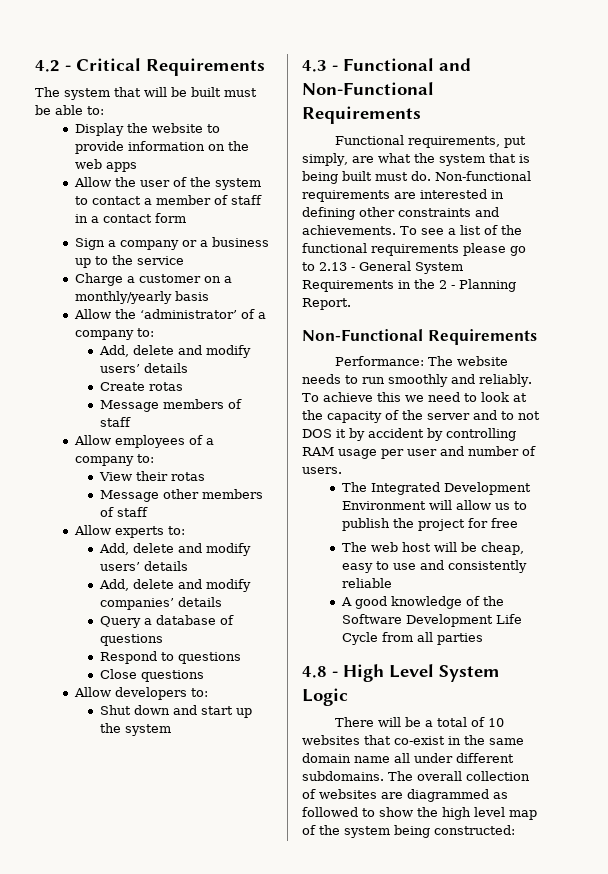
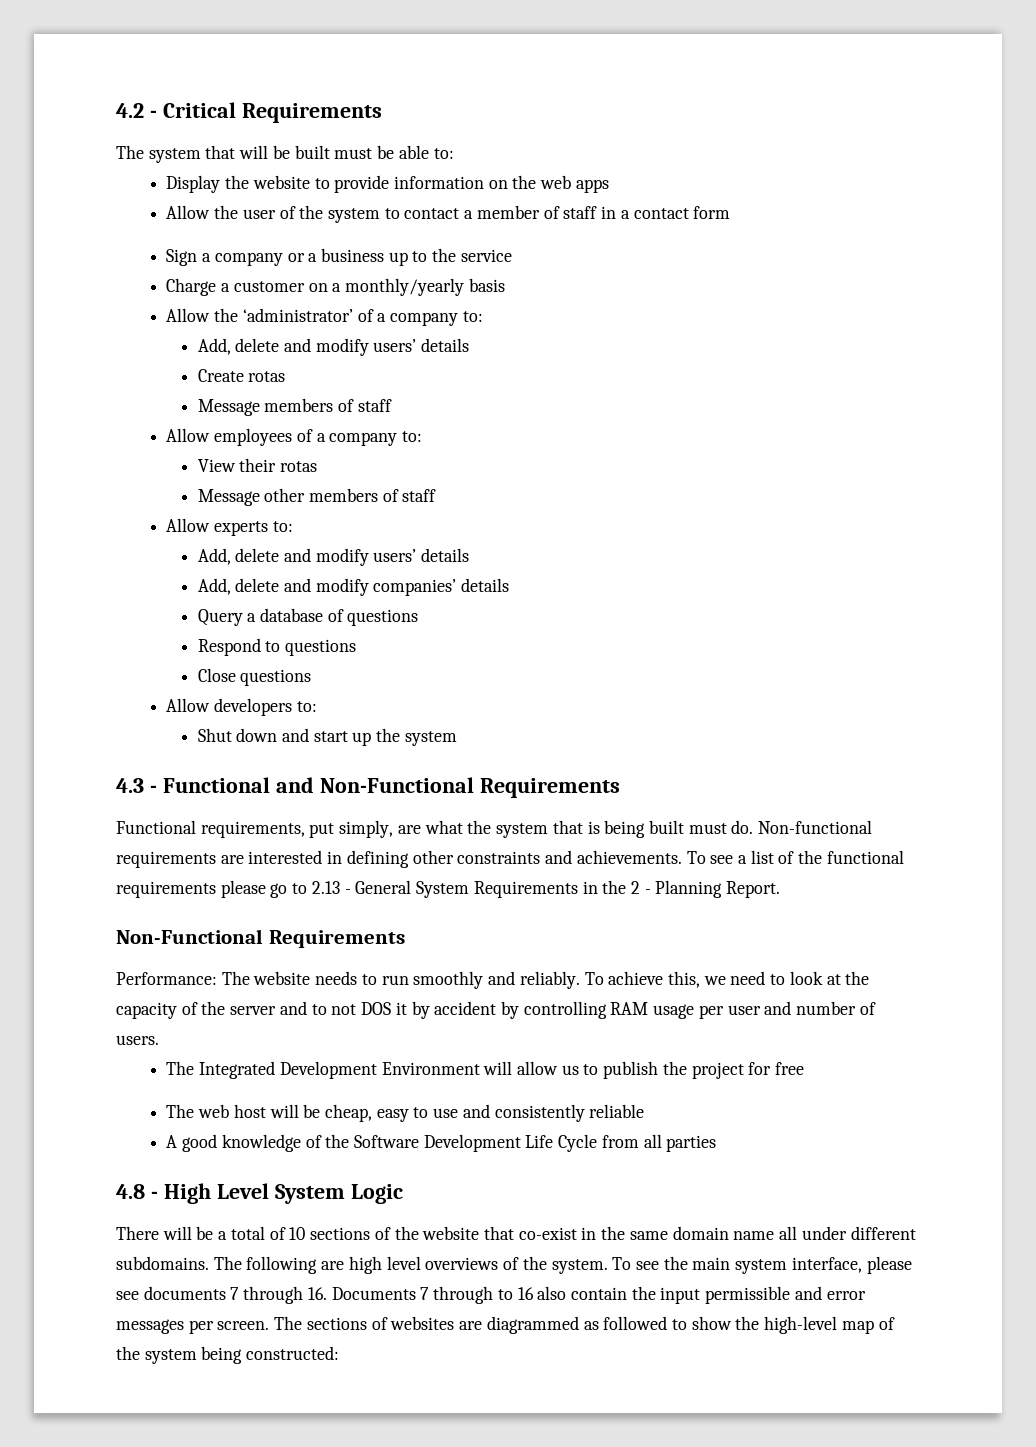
[376,392,401,402] this -> [667,971,700,988] this,
[302,735,360,745] websites -> [310,1226,480,1240] sections of the website
[417,771,530,781] overall collection -> [246,1256,912,1274] [116,1286,866,1304] [116,1316,367,1334] following are high level overviews of the system. To see the main system interface, please see documents 7 through 16. Documents 7 through to 16 also contain the input permissible and error messages per screen. The sections
[442,807,505,820] high level -> [764,1316,838,1334] high-level

